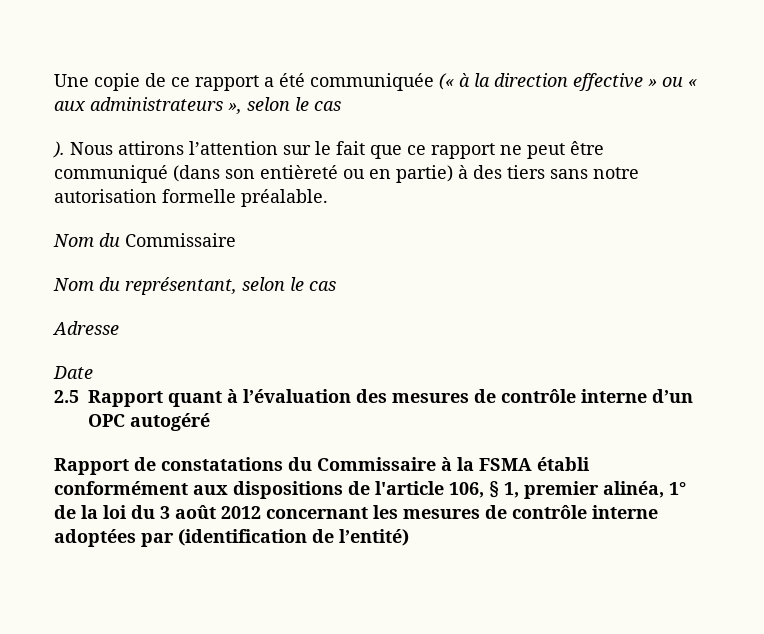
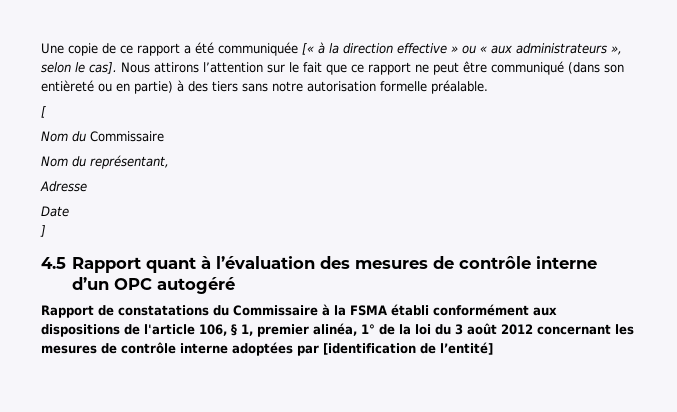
[439,73,454,90] (« -> [302,43,314,55] [«
[314,101,341,111] [53,141,65,158] cas // ). -> [89,62,117,74] cas].
(328, 198) none -> [41,106,46,118] // [
[242,277,336,291] selon le cas -> (169, 162) none
[54,390,79,403] 2.5 -> [40,225,46,237] [41,257,66,269] ] // 4.5
[178,529,409,546] (identification de l’entité) -> [323,342,493,355] [identification de l’entité]

